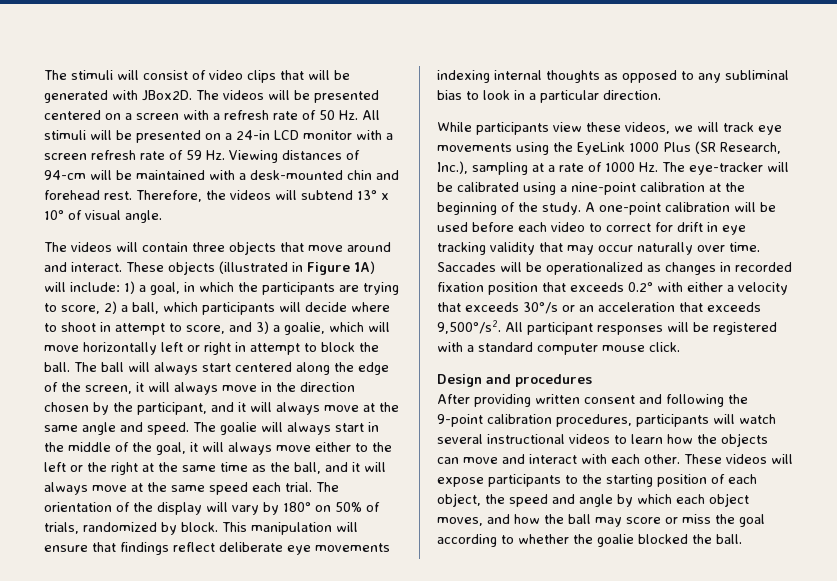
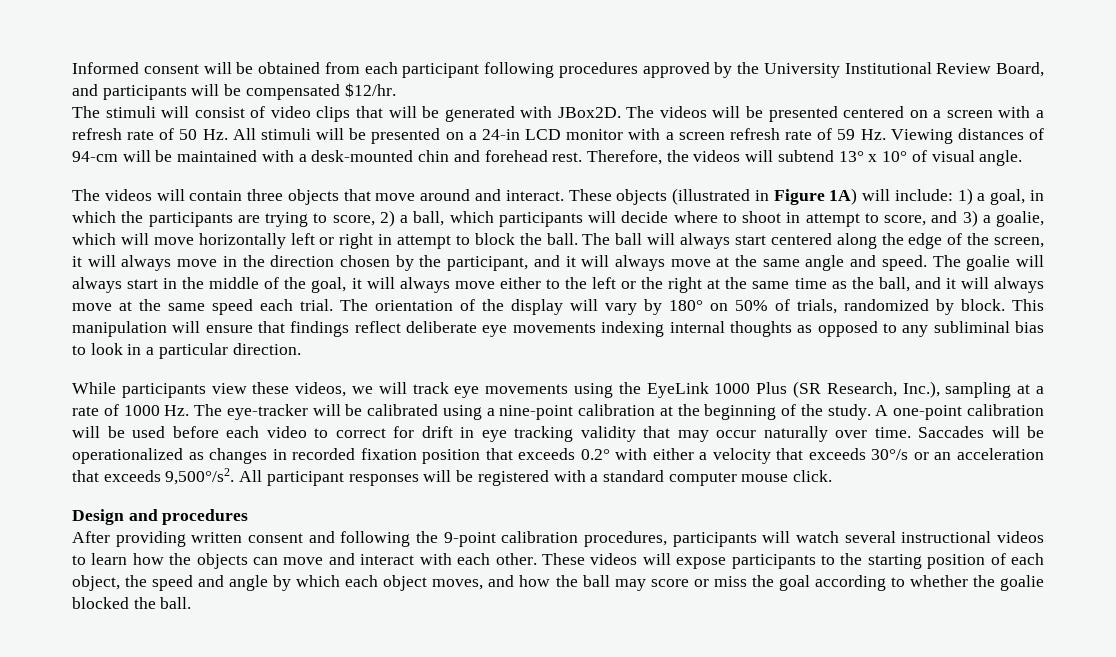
(44, 75) none -> [72,62,1044,78] [72,83,396,100] Informed consent will be obtained from each participant following procedures approved by the University Institutional Review Board, and participants will be compensated $12/hr. //

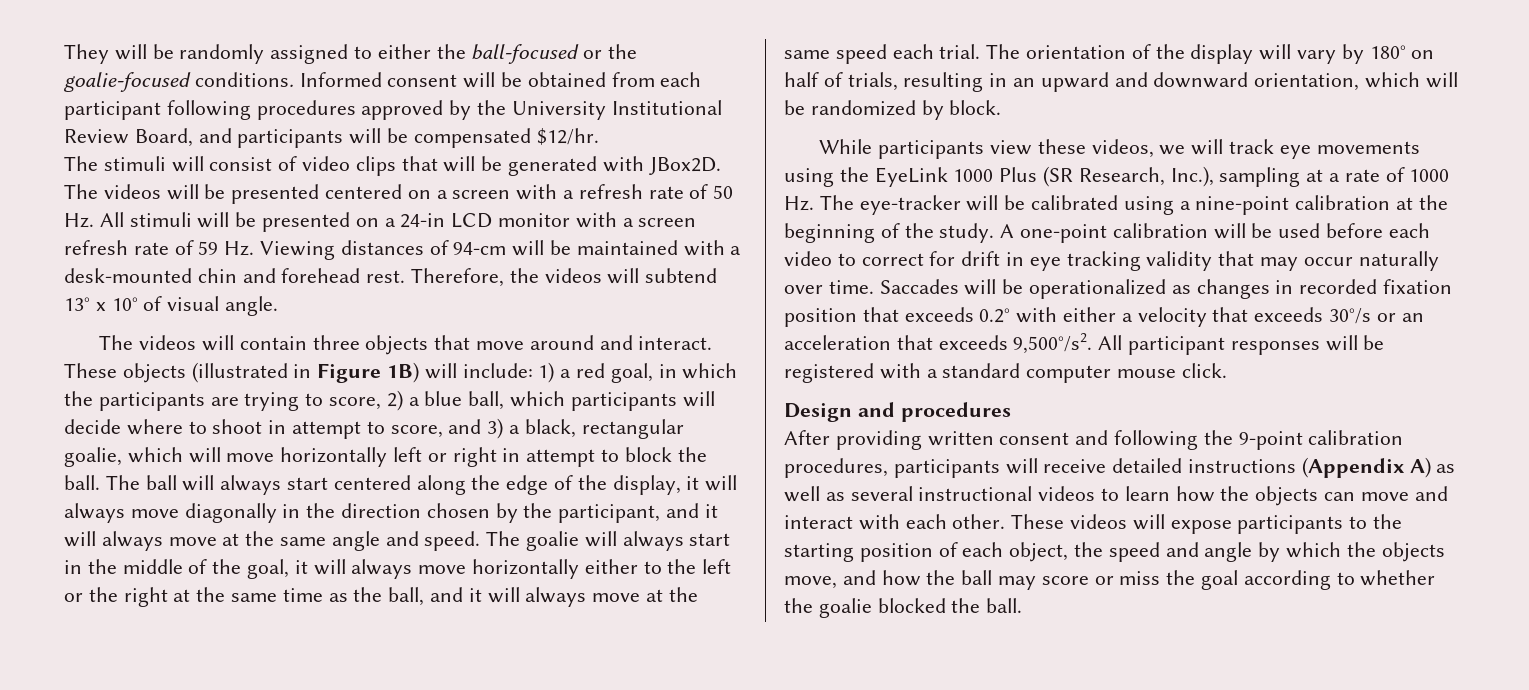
(72, 68) none -> [64,44,638,64] [64,72,294,92] They will be randomly assigned to either the ball-focused or the goalie-focused conditions.
[829,188,858,205] 1A) -> [387,362,420,383] 1B)
(986, 197) none -> [576,363,606,378] red
(408, 219) none -> [424,391,463,406] blue
(991, 219) none -> [524,419,684,439] black, rectangular
[994,237,1044,248] [72,255,218,271] screen, it will always move -> [612,475,738,495] [64,503,277,523] display, it will always move diagonally
(495, 285) none -> [472,559,580,579] horizontally
[735,300,768,311] 50% -> [784,72,819,87] half
[844,299,1044,315] [72,321,1045,337] [72,343,301,359] randomized by block. This manipulation will ensure that findings reflect deliberate eye movements indexing internal thoughts as opposed to any subliminal bias to look in a particular direction. -> [903,72,1458,92] [784,100,1002,120] resulting in an upward and downward orientation, which will be randomized by block.
[795,531,839,543] watch -> [1043,457,1456,478] [784,486,845,502] receive detailed instructions (Appendix A) as well as
[345,575,484,591] each object moves, -> [1346,542,1445,562] [784,576,837,589] the objects move,

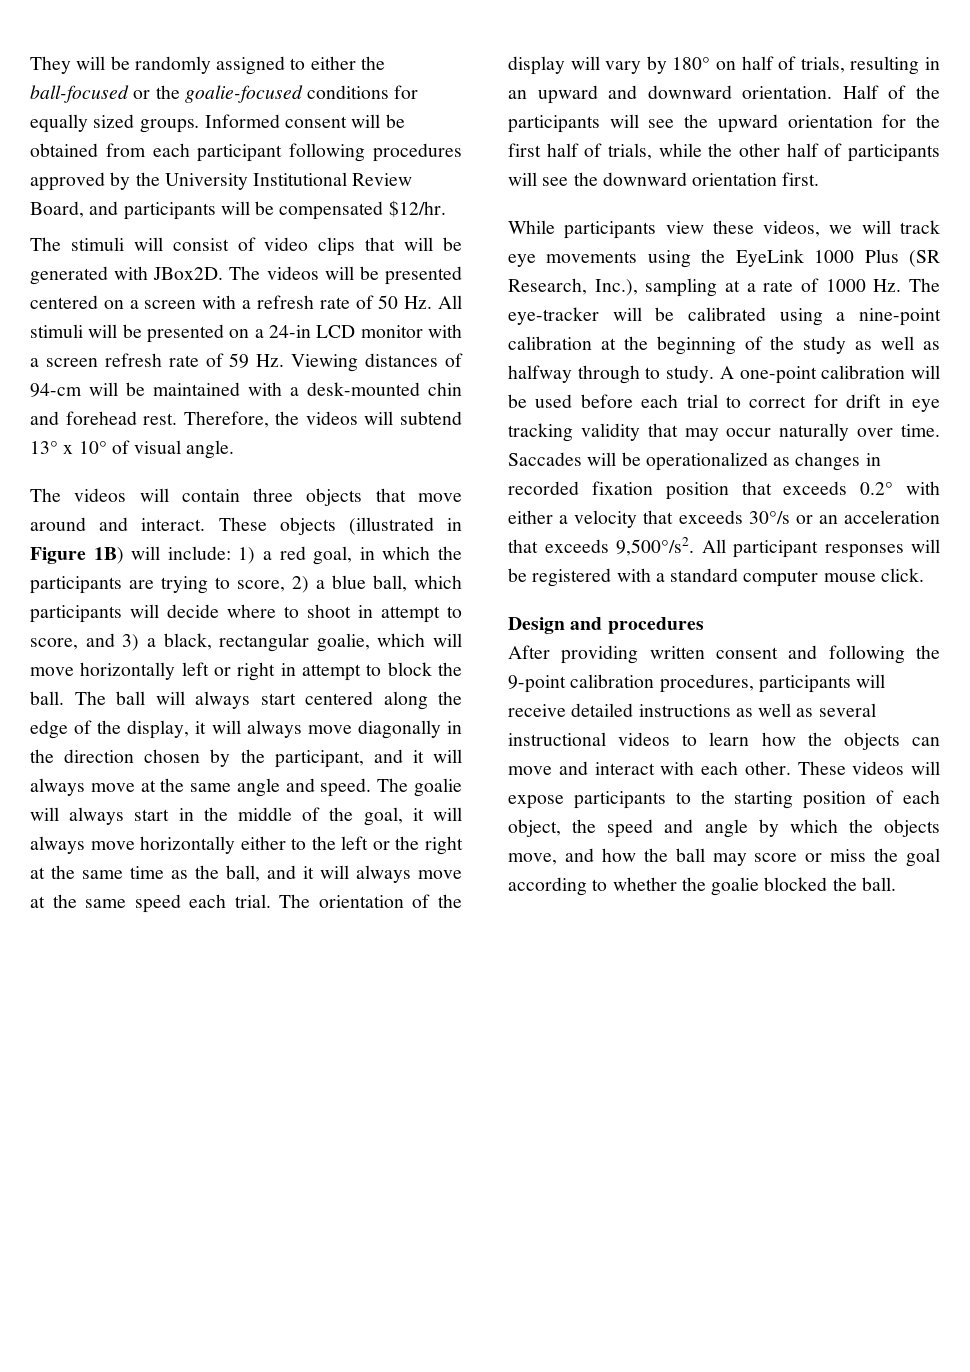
[194,72,294,87] conditions. -> [307,85,419,99] [30,114,200,133] conditions for equally sized groups.
[1254,72,1458,91] [784,100,1002,120] orientation, which will be randomized by block. -> [742,85,940,99] [508,114,940,133] [508,143,940,162] [508,172,820,186] orientation. Half of the participants will see the upward orientation for the first half of trials, while the other half of participants will see the downward orientation first.
(934, 230) none -> [803,336,941,354] [508,365,661,384] study as well as halfway through to
[784,251,832,266] video -> [686,394,718,408] trial
[1301,457,1431,478] (Appendix A) -> (731, 710) none

